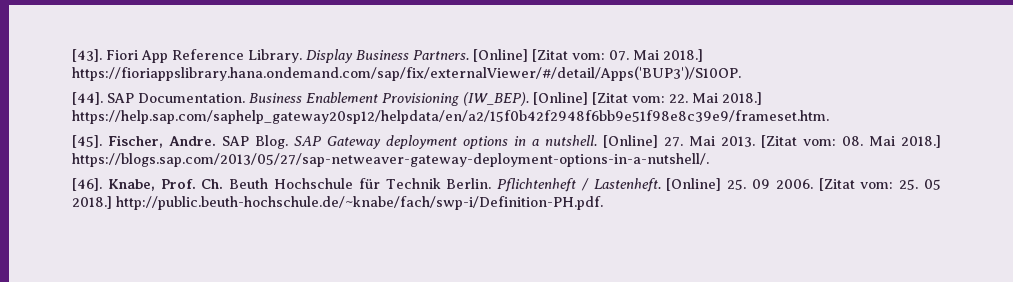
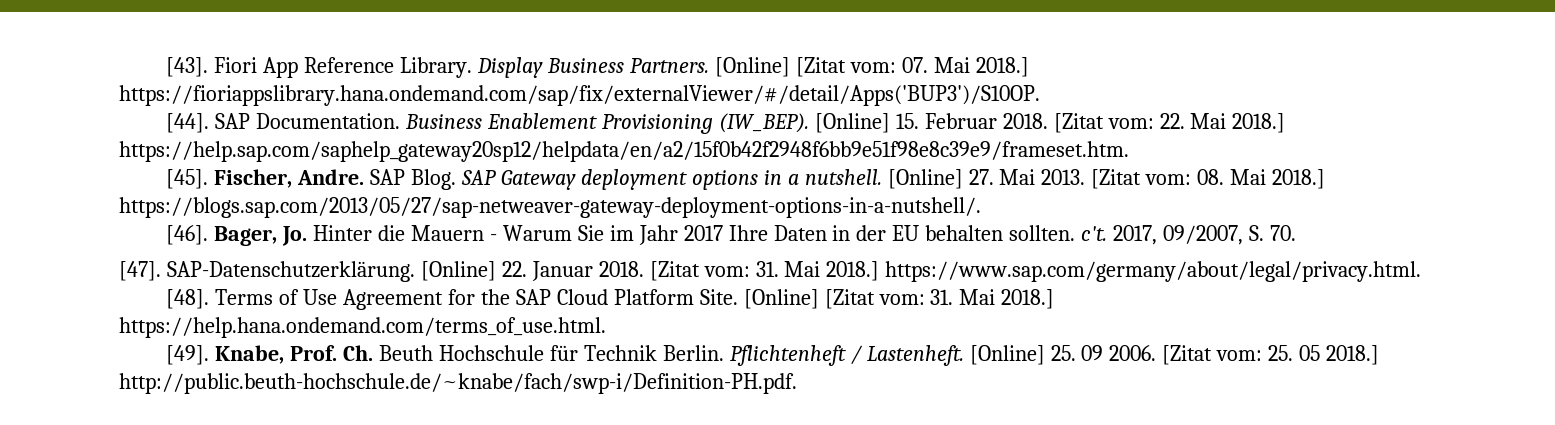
(588, 98) none -> [895,113,1048,129] 15. Februar 2018.
(102, 184) none -> [214,225,1296,246] [119,261,1422,282] [166,289,1055,310] [119,317,606,338] [166,345,210,365] Bager, Jo. Hinter die Mauern - Warum Sie im Jahr 2017 Ihre Daten in der EU behalten sollten. c't. 2017, 09/2007, S. 70. // [47]. SAP-Datenschutzerklärung. [Online] 22. Januar 2018. [Zitat vom: 31. Mai 2018.] https://www.sap.com/germany/about/legal/privacy.html. // [48]. Terms of Use Agreement for the SAP Cloud Platform Site. [Online] [Zitat vom: 31. Mai 2018.] https://help.hana.ondemand.com/terms_of_use.html. // [49].

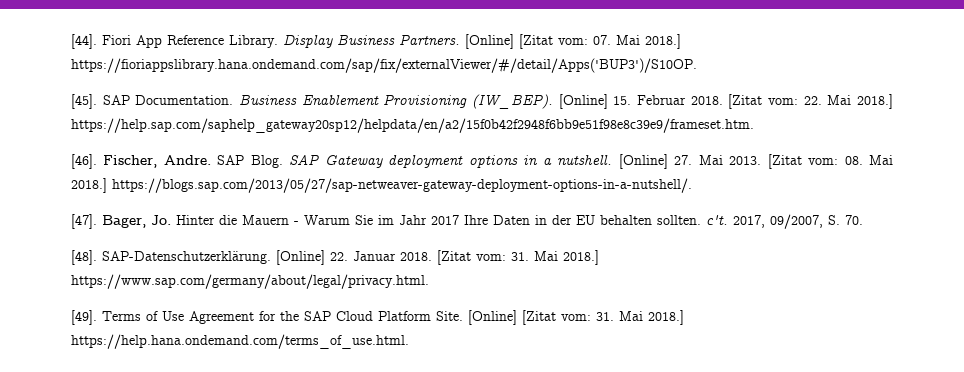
[166,57,209,77] [43]. -> [71,34,97,49] [44].
[166,113,210,133] [44]. -> [71,94,97,109] [45].
[166,169,209,189] [45]. -> [71,154,97,169] [46].
[166,225,209,245] [46]. -> [71,214,97,229] [47].
[119,261,161,281] [47]. -> [71,250,97,265] [48].
[166,289,210,309] [48]. -> [71,310,97,325] [49].
[166,345,1380,366] [119,373,797,394] // [49]. Knabe, Prof. Ch. Beuth Hochschule für Technik Berlin. Pflichtenheft / Lastenheft. [Online] 25. 09 2006. [Zitat vom: 25. 05 2018.] http://public.beuth-hochschule.de/~knabe/fach/swp-i/Definition-PH.pdf. -> (409, 341) none

